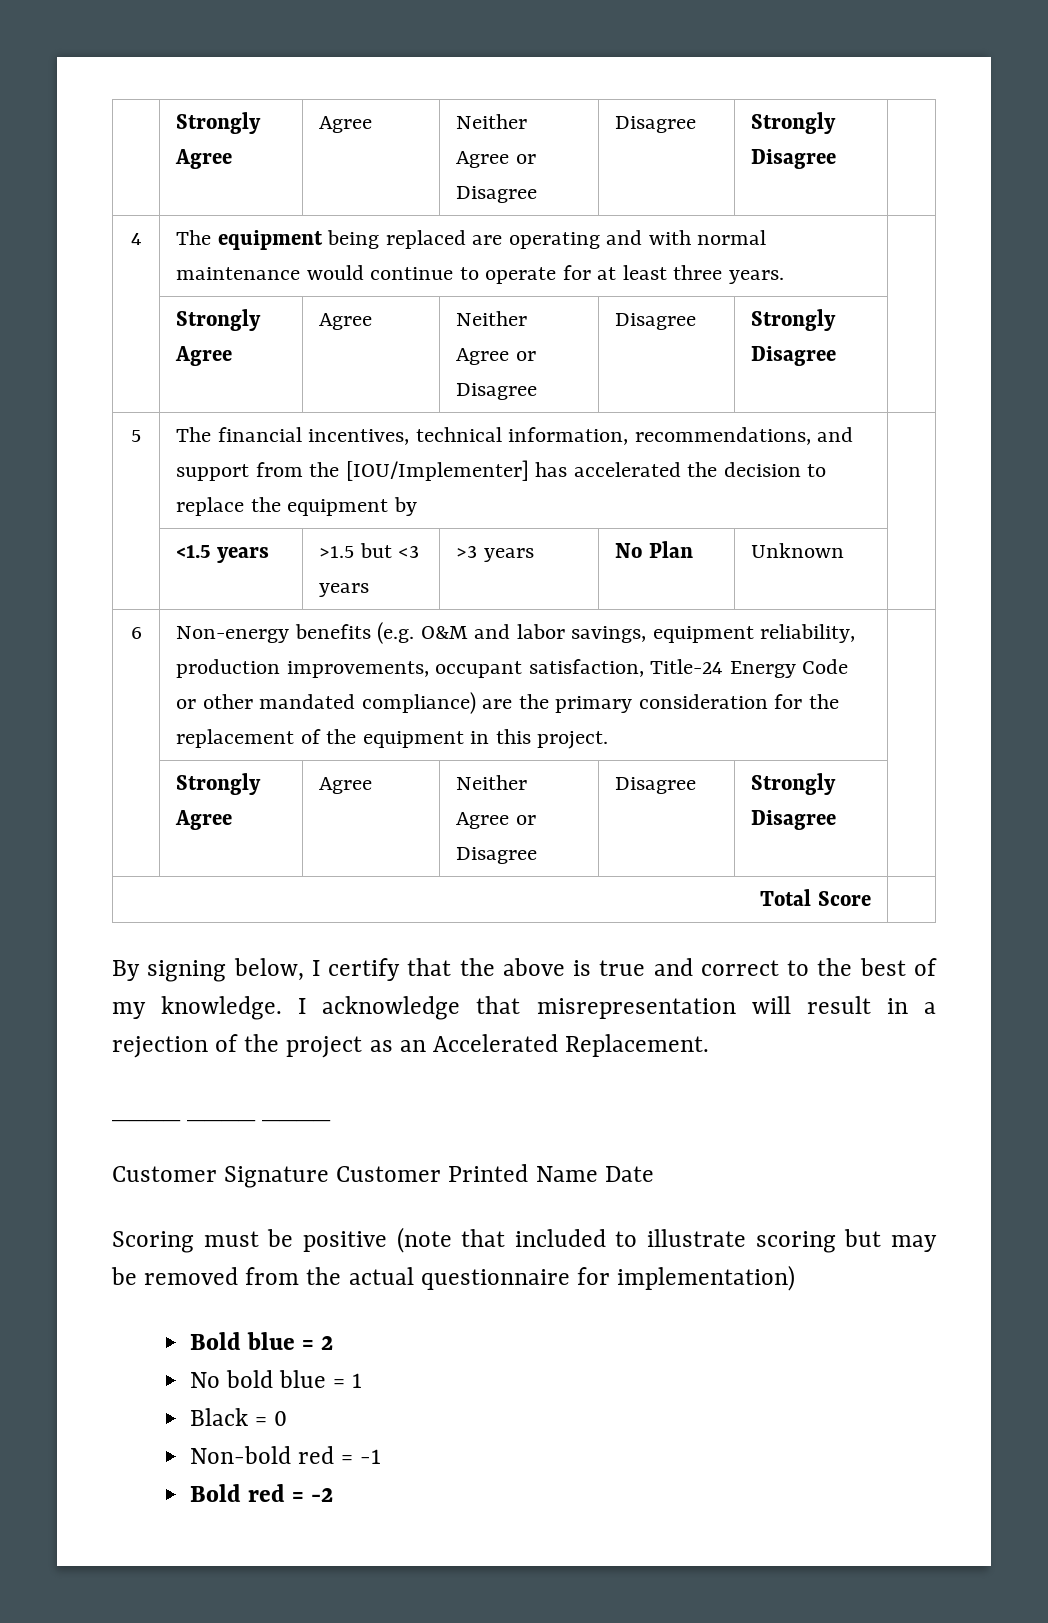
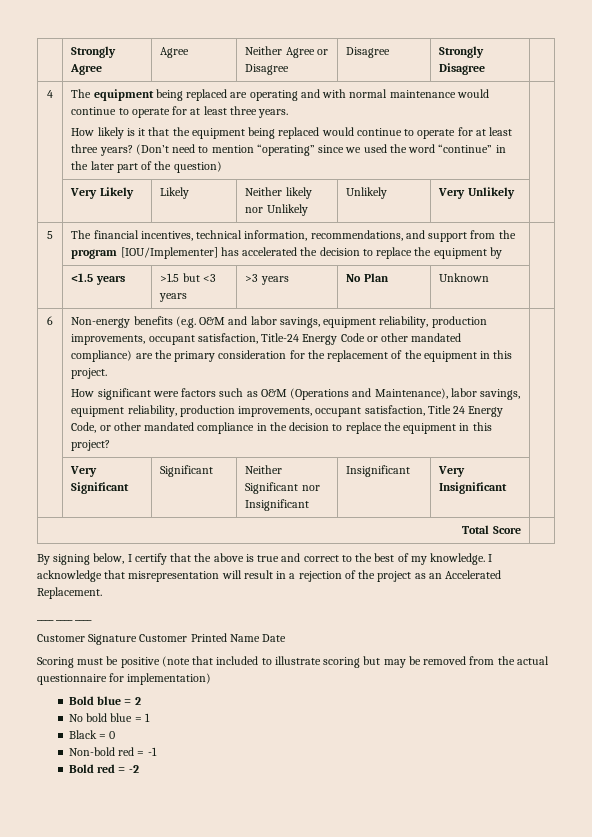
[176,309,262,331] [175,346,233,366] [319,313,373,330] [456,311,528,326] [456,348,536,365] [456,383,538,400] [615,313,697,330] [751,309,837,331] [751,346,837,366] | // | Strongly Agree | Agree | Neither Agree or Disagree | Disagree | Strongly Disagree -> [71,127,512,139] [71,144,506,156] [71,161,222,173] [70,187,134,199] [160,187,190,199] [245,187,312,199] [245,204,308,216] [346,187,388,199] [438,187,515,199] // How likely is it that the equipment being replaced would continue to operate for at least three years? (Don’t need to mention “operating” since we used the word “continue” in the later part of the question) | // | Very Likely | Likely | Neither likely nor Unlikely | Unlikely | Very Unlikely
(340, 469) none -> [71,249,118,259] program
[176,773,262,795] [175,810,233,830] [319,777,373,794] [456,775,528,790] [456,812,536,829] [456,847,538,864] [615,777,697,794] [751,773,837,795] [751,810,837,830] | // | Strongly Agree | Agree | Neither Agree or Disagree | Disagree | Strongly Disagree -> [71,388,521,400] [71,405,504,417] [71,422,492,434] [71,440,111,451] [70,466,98,477] [71,482,130,494] [160,465,214,477] [245,465,283,474] [245,482,320,494] [245,499,310,511] [346,465,411,477] [438,466,466,477] [439,482,508,494] // How significant were factors such as O&M (Operations and Maintenance), labor savings, equipment reliability, production improvements, occupant satisfaction, Title 24 Energy Code, or other mandated compliance in the decision to replace the equipment in this project? | // | Very Significant | Significant | Neither Significant nor Insignificant | Insignificant | Very Insignificant

